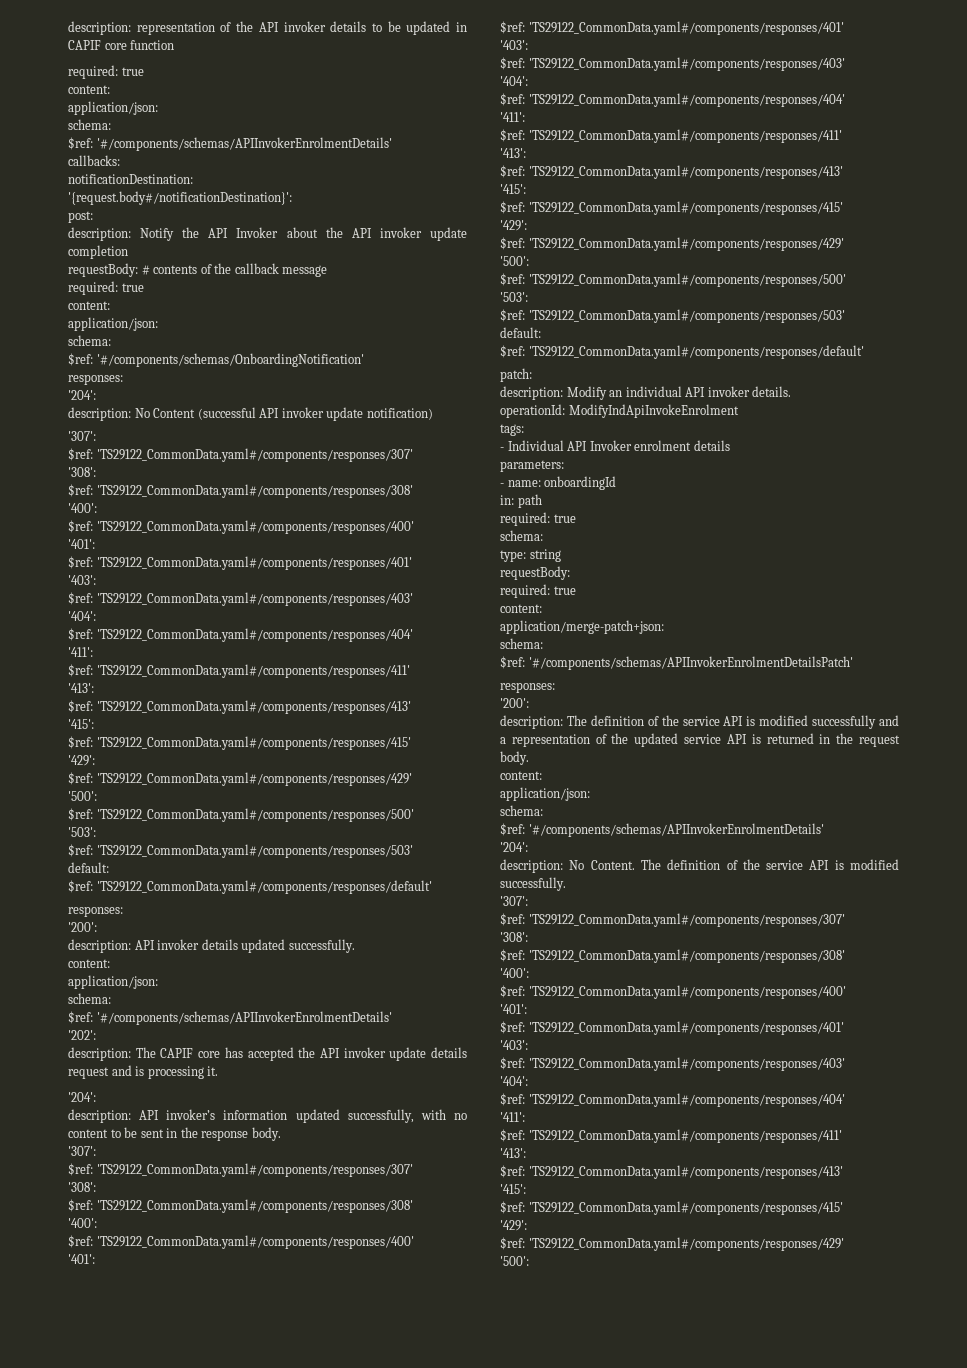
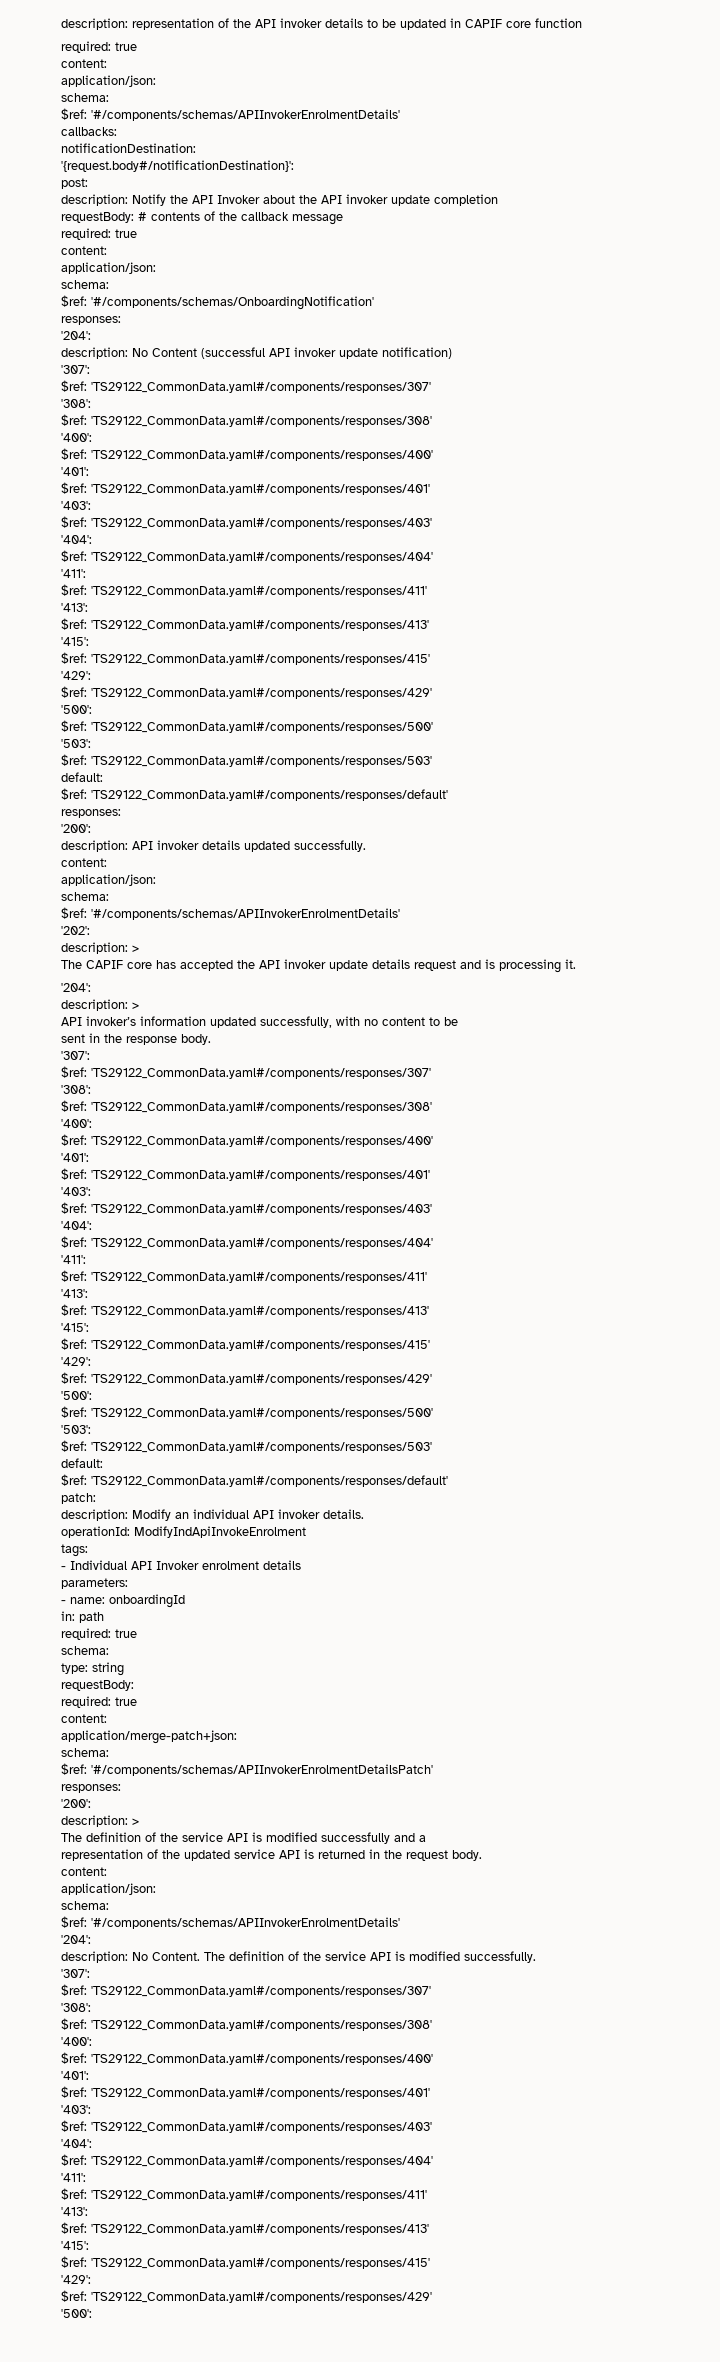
(131, 1054) none -> [132,945,139,952] > //
(131, 1116) none -> [132,1002,139,1009] > //
(138, 1132) none -> (458, 1021) //
(563, 722) none -> [132,1818,139,1825] > //
(506, 740) none -> (426, 1838) //

